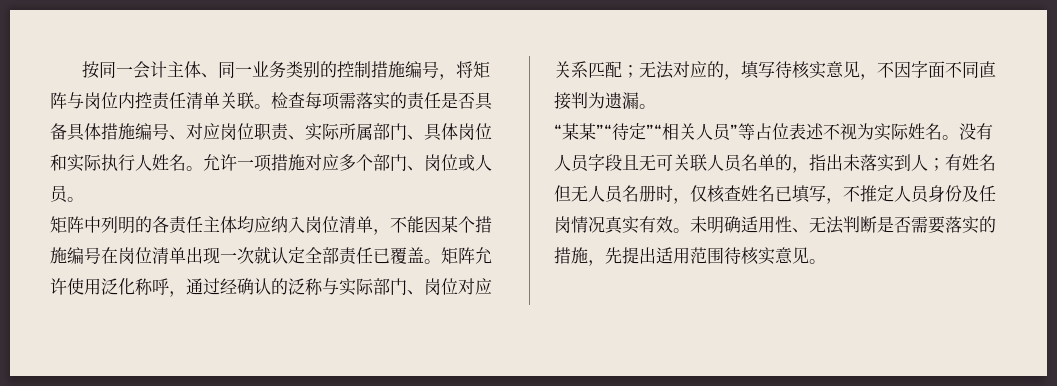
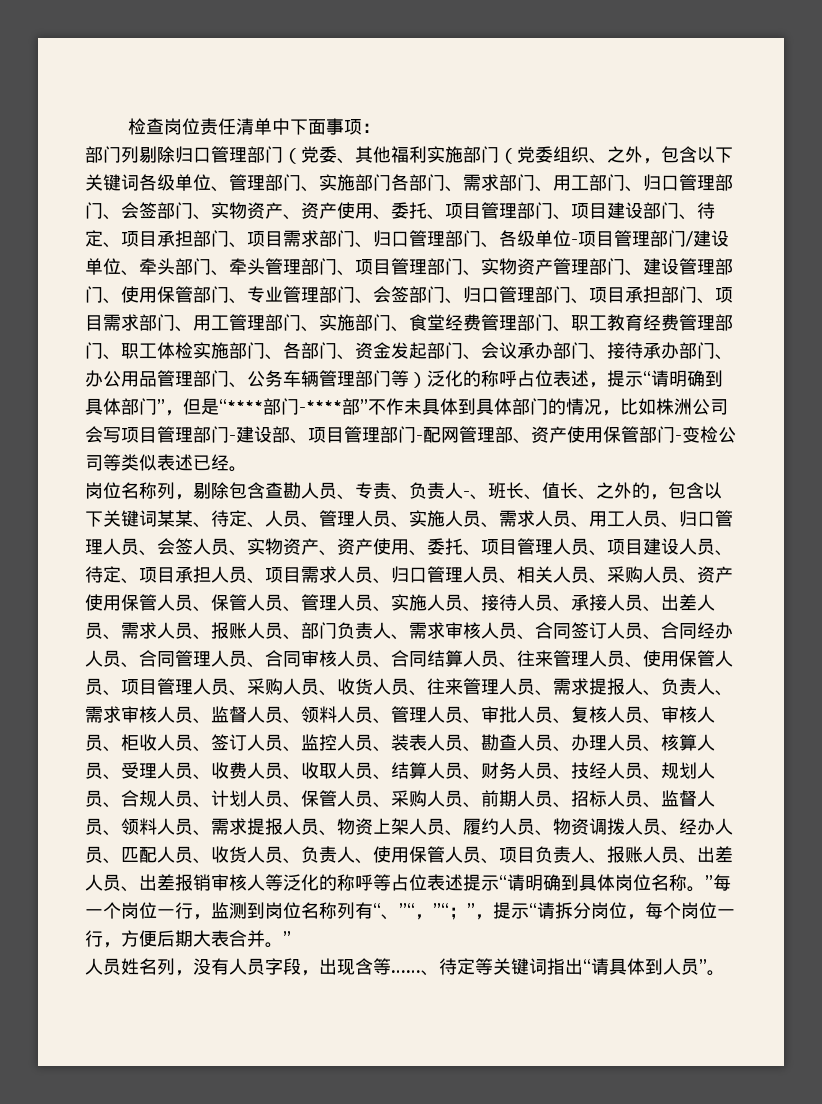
[82,61,491,80] [50,92,493,110] [50,123,492,141] [50,154,492,172] [50,185,84,203] [50,216,492,235] [50,246,492,265] [50,278,492,297] [554,61,996,80] [554,92,656,110] [554,123,993,141] [554,154,996,173] [554,185,996,204] [554,216,996,234] [554,247,809,266] 按同一会计主体、同一业务类别的控制措施编号，将矩阵与岗位内控责任清单关联。检查每项需落实的责任是否具备具体措施编号、对应岗位职责、实际所属部门、具体岗位和实际执行人姓名。允许一项措施对应多个部门、岗位或人员。 // 矩阵中列明的各责任主体均应纳入岗位清单，不能因某个措施编号在岗位清单出现一次就认定全部责任已覆盖。矩阵允许使用泛化称呼，通过经确认的泛称与实际部门、岗位对应关系匹配；无法对应的，填写待核实意见，不因字面不同直接判为遗漏。 // “某某”“待定”“相关人员”等占位表述不视为实际姓名。没有人员字段且无可关联人员名单的，指出未落实到人；有姓名但无人员名册时，仅核查姓名已填写，不推定人员身份及任岗情况真实有效。未明确适用性、无法判断是否需要落实的措施，先提出适用范围待核实意见 -> [128,118,381,135] [85,146,733,164] [85,174,733,192] [85,202,715,220] [85,230,729,248] [85,258,733,276] [85,286,733,304] [85,314,733,332] [85,342,733,360] [85,370,723,388] [85,398,728,416] [85,426,736,444] [85,454,247,472] [85,482,722,500] [85,510,733,528] [85,538,733,556] [85,566,733,584] [85,594,715,612] [85,622,733,640] [85,650,733,668] [85,678,733,696] [85,706,715,724] [85,734,715,752] [85,762,715,780] [85,790,715,808] [85,818,733,836] [85,846,733,864] [85,874,731,892] [85,902,735,920] [85,930,291,948] [85,958,707,976] 检查岗位责任清单中下面事项： // 部门列剔除归口管理部门（党委、其他福利实施部门（党委组织、之外，包含以下关键词各级单位、管理部门、实施部门各部门、需求部门、用工部门、归口管理部门、会签部门、实物资产、资产使用、委托、项目管理部门、项目建设部门、待定、项目承担部门、项目需求部门、归口管理部门、各级单位-项目管理部门/建设单位、牵头部门、牵头管理部门、项目管理部门、实物资产管理部门、建设管理部门、使用保管部门、专业管理部门、会签部门、归口管理部门、项目承担部门、项目需求部门、用工管理部门、实施部门、食堂经费管理部门、职工教育经费管理部门、职工体检实施部门、各部门、资金发起部门、会议承办部门、接待承办部门、办公用品管理部门、公务车辆管理部门等）泛化的称呼占位表述，提示“请明确到具体部门”，但是“****部门-****部”不作未具体到具体部门的情况，比如株洲公司会写项目管理部门-建设部、项目管理部门-配网管理部、资产使用保管部门-变检公司等类似表述已经。 // 岗位名称列，剔除包含查勘人员、专责、负责人-、班长、值长、之外的，包含以下关键词某某、待定、人员、管理人员、实施人员、需求人员、用工人员、归口管理人员、会签人员、实物资产、资产使用、委托、项目管理人员、项目建设人员、待定、项目承担人员、项目需求人员、归口管理人员、相关人员、采购人员、资产使用保管人员、保管人员、管理人员、实施人员、接待人员、承接人员、出差人员、需求人员、报账人员、部门负责人、需求审核人员、合同签订人员、合同经办人员、合同管理人员、合同审核人员、合同结算人员、往来管理人员、使用保管人员、项目管理人员、采购人员、收货人员、往来管理人员、需求提报人、负责人、需求审核人员、监督人员、领料人员、管理人员、审批人员、复核人员、审核人员、柜收人员、签订人员、监控人员、装表人员、勘查人员、办理人员、核算人员、受理人员、收费人员、收取人员、结算人员、财务人员、技经人员、规划人员、合规人员、计划人员、保管人员、采购人员、前期人员、招标人员、监督人员、领料人员、需求提报人员、物资上架人员、履约人员、物资调拨人员、经办人员、匹配人员、收货人员、负责人、使用保管人员、项目负责人、报账人员、出差人员、出差报销审核人等泛化的称呼等占位表述提示“请明确到具体岗位名称。”每一个岗位一行，监测到岗位名称列有“、”“，”“；”，提示“请拆分岗位，每个岗位一行，方便后期大表合并。” // 人员姓名列，没有人员字段，出现含等……、待定等关键词指出“请具体到人员”

